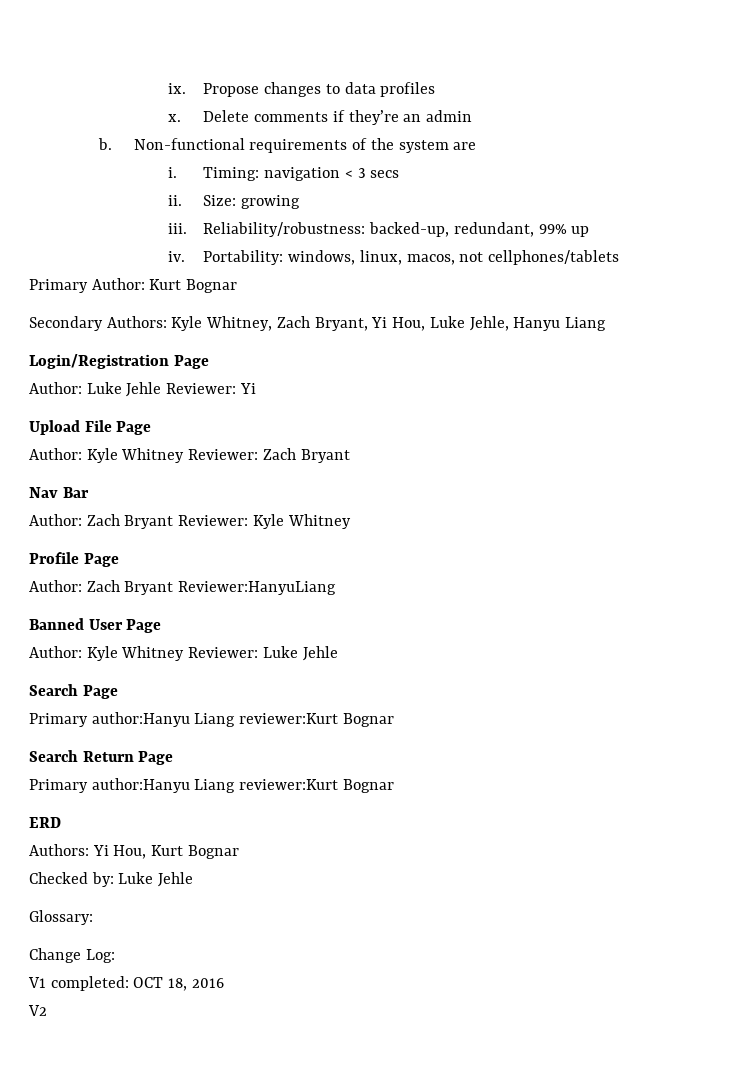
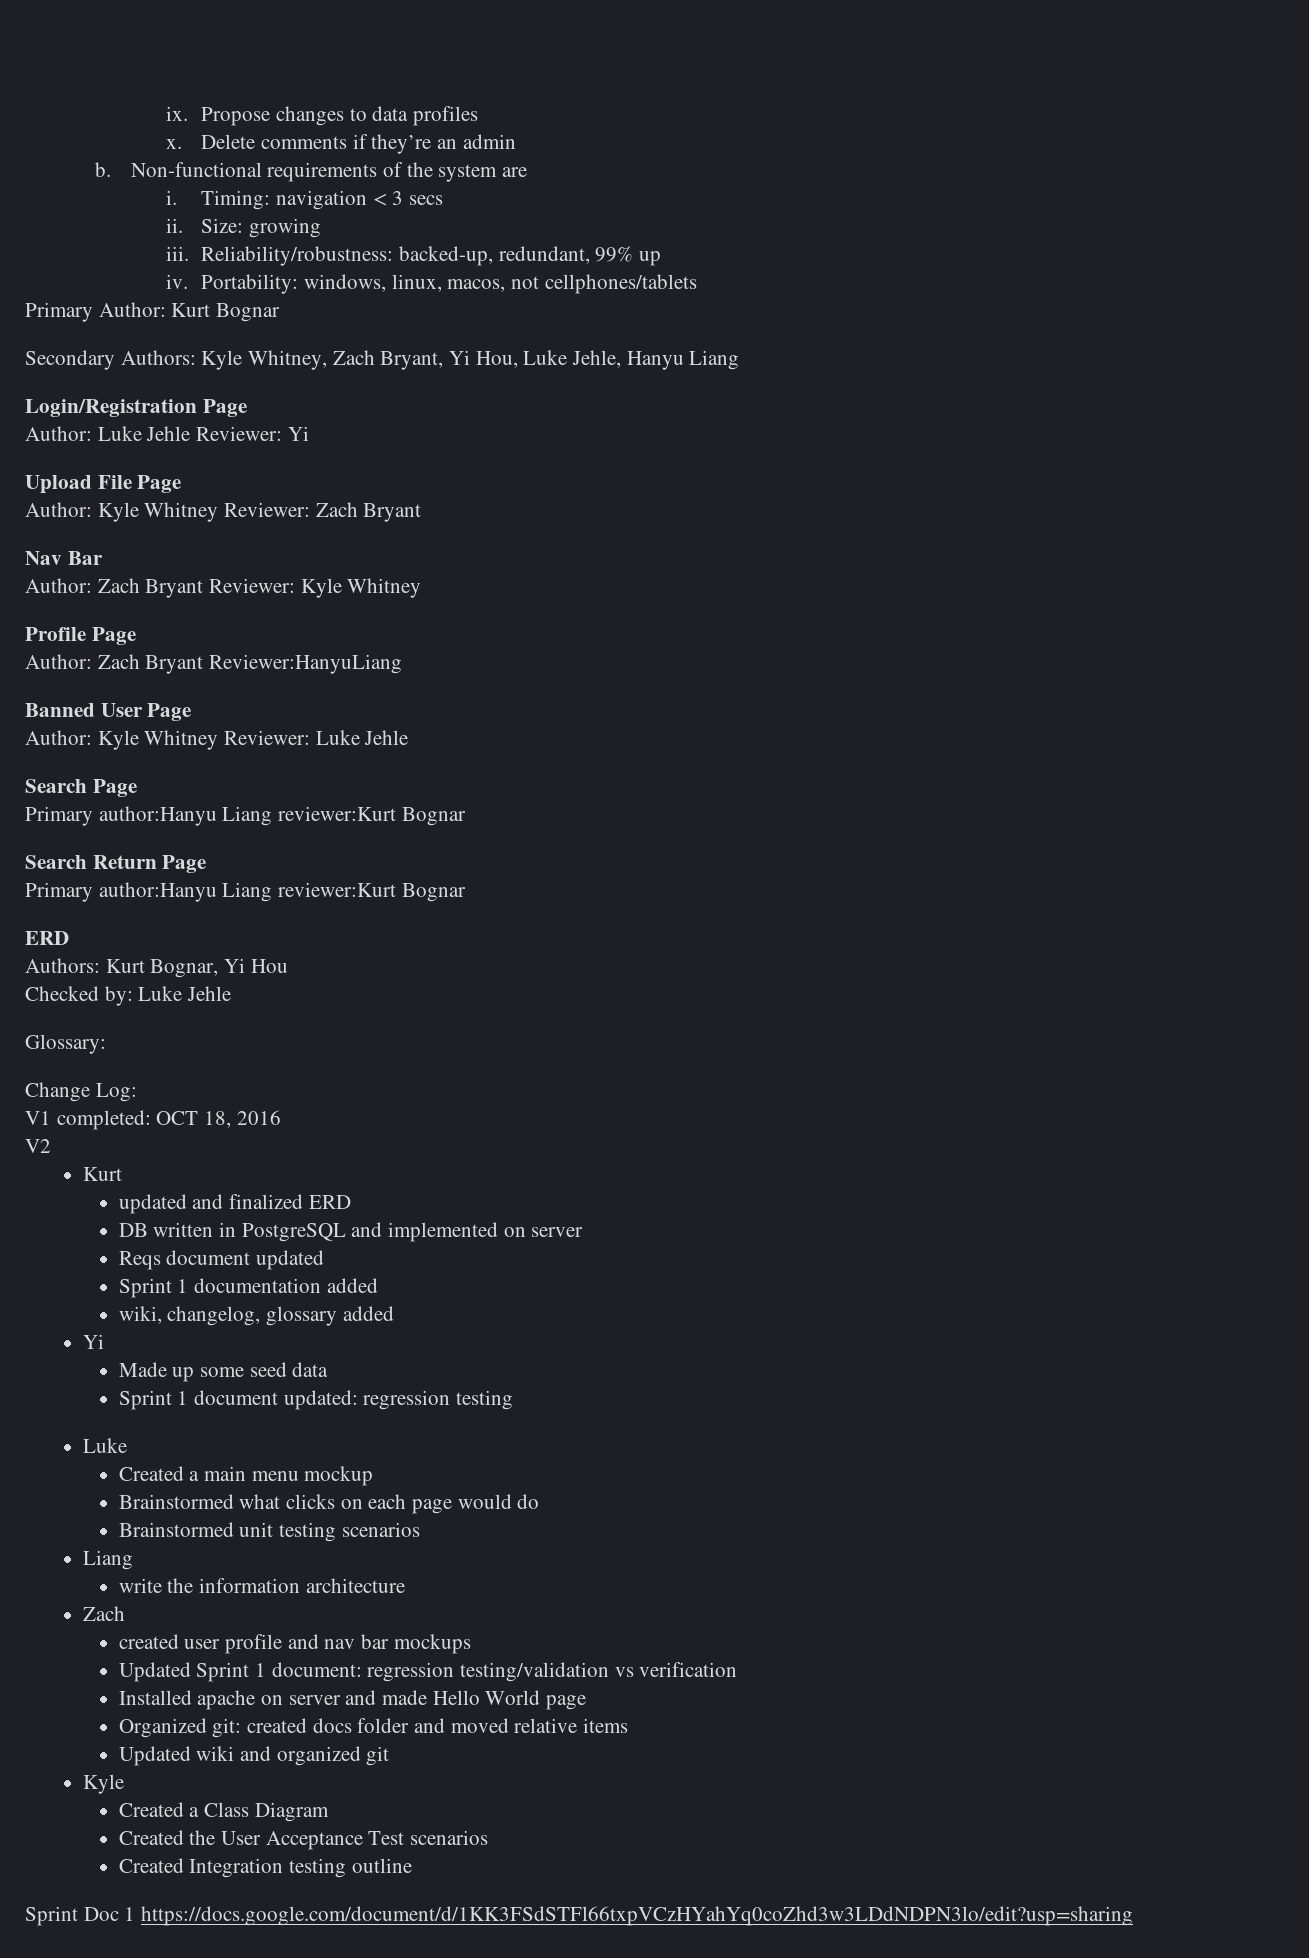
[92,845,239,859] Yi Hou, Kurt Bognar -> [105,958,288,978] Kurt Bognar, Yi Hou
(47, 1010) none -> [83,1167,123,1181] [118,1194,351,1214] [118,1222,584,1242] [118,1250,324,1270] [118,1278,378,1298] [118,1306,394,1326] [83,1334,105,1349] [118,1362,329,1382] [118,1390,513,1410] [83,1438,128,1453] [118,1466,374,1486] [118,1494,540,1514] [118,1522,420,1542] [83,1550,134,1570] [118,1578,405,1593] [83,1606,126,1621] [118,1634,471,1654] [118,1662,738,1682] [118,1690,586,1710] [118,1718,628,1738] [118,1746,390,1766] [83,1774,125,1794] [118,1802,329,1822] [118,1830,488,1850] [118,1858,412,1878] [25,1906,1134,1926] // Kurt // updated and finalized ERD // DB written in PostgreSQL and implemented on server // Reqs document updated // Sprint 1 documentation added // wiki, changelog, glossary added // Yi // Made up some seed data // Sprint 1 document updated: regression testing // Luke // Created a main menu mockup // Brainstormed what clicks on each page would do // Brainstormed unit testing scenarios // Liang // write the information architecture // Zach // created user profile and nav bar mockups // Updated Sprint 1 document: regression testing/validation vs verification // Installed apache on server and made Hello World page // Organized git: created docs folder and moved relative items // Updated wiki and organized git // Kyle // Created a Class Diagram // Created the User Acceptance Test scenarios // Created Integration testing outline // Sprint Doc 1 https://docs.google.com/document/d/1KK3FSdSTFl66txpVCzHYahYq0coZhd3w3LDdNDPN3lo/edit?usp=sharing

